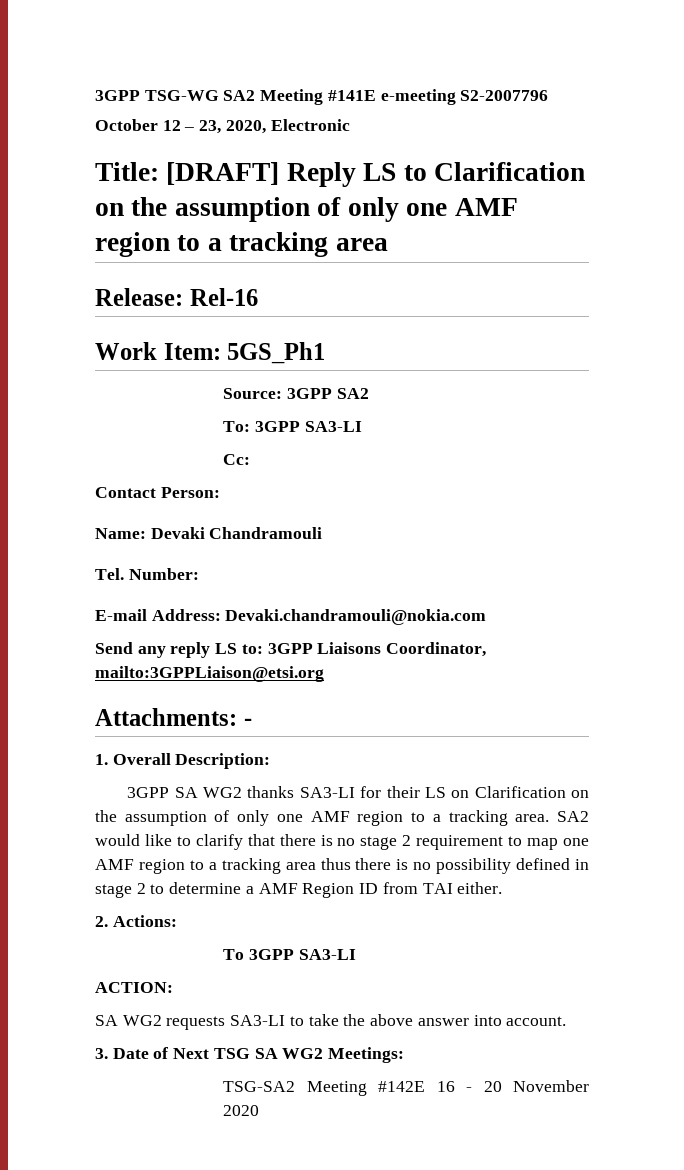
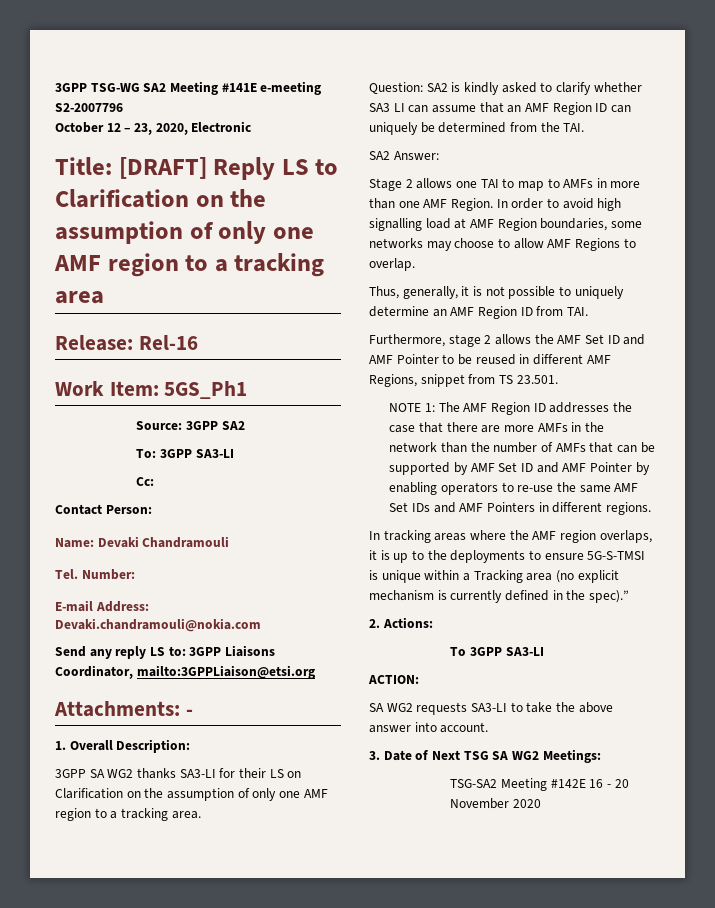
[557,811,589,822] [95,834,589,850] [95,858,590,874] [95,882,503,898] SA2 would like to clarify that there is no stage 2 requirement to map one AMF region to a tracking area thus there is no possibility defined in stage 2 to determine a AMF Region ID from TAI either. -> [369,82,642,95] [369,102,631,115] [369,122,585,135] [369,151,439,160] [369,178,641,191] [369,198,622,211] [369,218,642,231] [369,238,636,251] [369,258,415,271] [369,286,624,299] [369,306,588,319] [369,334,646,347] [369,354,611,365] [369,374,558,387] [389,402,632,415] [389,422,604,433] [389,442,655,453] [389,462,650,475] [389,482,639,495] [389,502,651,515] [369,530,652,543] [369,550,646,563] [369,570,619,583] [369,590,629,603] // Question: SA2 is kindly asked to clarify whether SA3 LI can assume that an AMF Region ID can uniquely be determined from the TAI. // SA2 Answer: // Stage 2 allows one TAI to map to AMFs in more than one AMF Region. In order to avoid high signalling load at AMF Region boundaries, some networks may choose to allow AMF Regions to overlap. // Thus, generally, it is not possible to uniquely determine an AMF Region ID from TAI. // Furthermore, stage 2 allows the AMF Set ID and AMF Pointer to be reused in different AMF Regions, snippet from TS 23.501. // NOTE 1: The AMF Region ID addresses the case that there are more AMFs in the network than the number of AMFs that can be supported by AMF Set ID and AMF Pointer by enabling operators to re-use the same AMF Set IDs and AMF Pointers in different regions. // In tracking areas where the AMF region overlaps, it is up to the deployments to ensure 5G-S-TMSI is unique within a Tracking area (no explicit mechanism is currently defined in the spec).”

